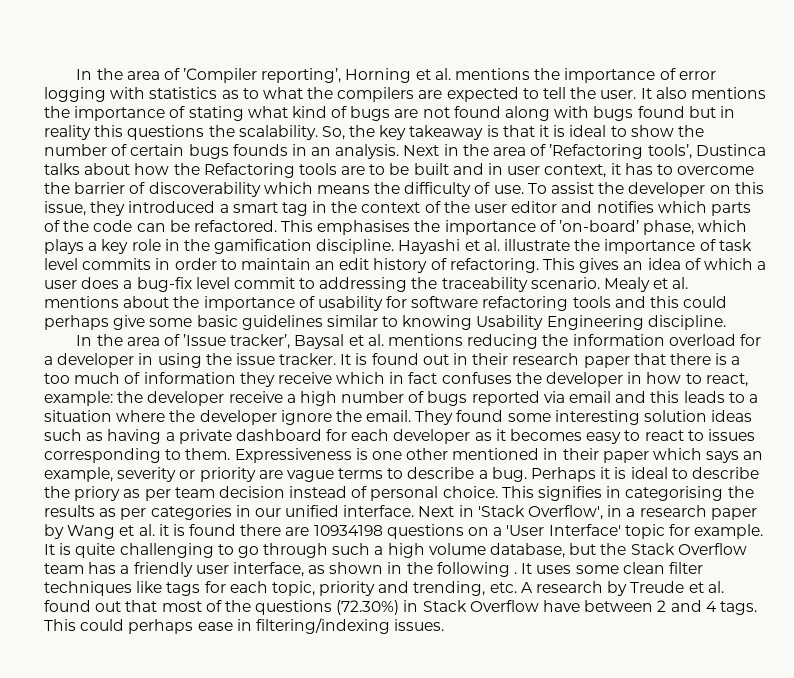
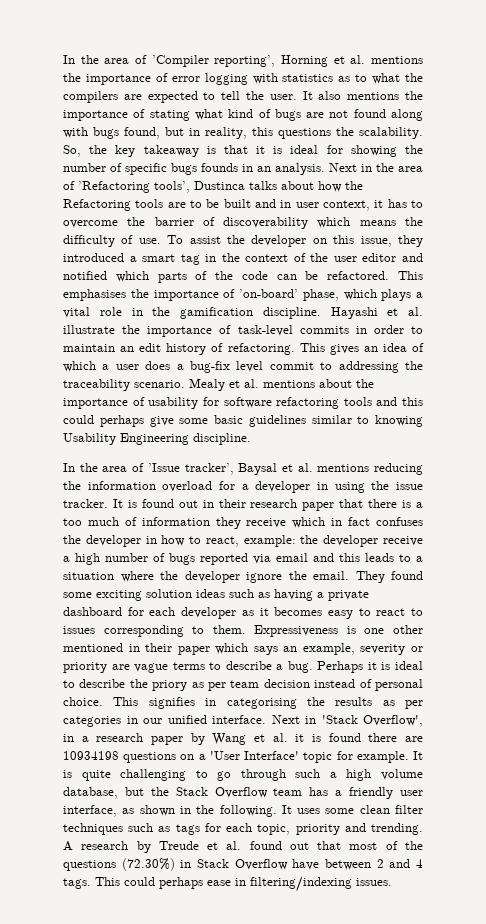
[637,106,685,118] found -> [124,127,160,139] found,
[44,125,91,140] reality -> [205,127,247,139] reality,
[610,125,674,137] to show -> [326,145,397,157] for showing
[130,144,185,156] certain -> [125,163,167,175] specific
[596,201,654,213] notifies -> [63,271,107,280] notified
[101,239,129,254] key -> [63,307,90,318] vital
[718,239,752,251] [44,258,78,270] task level -> [237,325,293,336] task-level
[554,410,640,425] interesting -> [96,590,142,601] exciting
[436,562,518,577] following . -> [219,805,277,817] following.
[136,581,163,593] like -> [128,823,171,832] such as
[413,581,517,596] trending, etc. -> [371,823,424,835] trending.

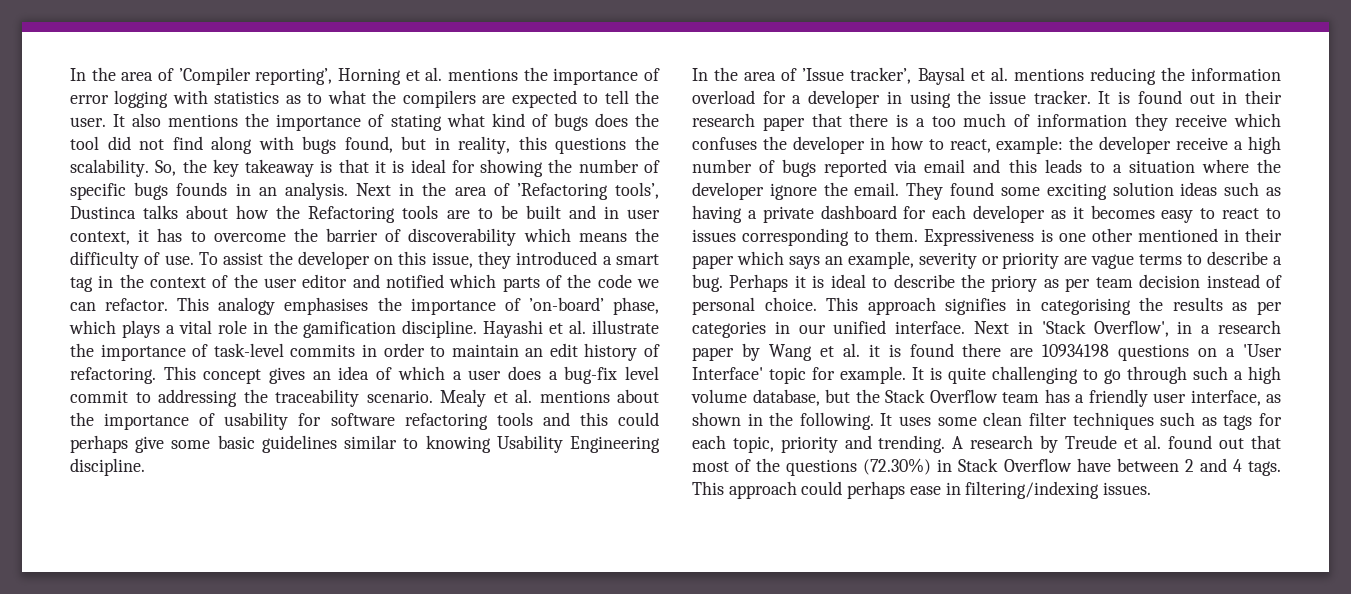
[306,109,386,118] are not found -> [594,113,660,127] [70,136,203,150] does the tool did not find
[276,271,423,280] can be refactored. This -> [637,279,659,288] [70,297,276,315] we can refactor. This analogy
(325, 347) none -> [203,369,262,384] concept
[331,517,371,526] in fact -> (1281, 120) none
(139, 701) none -> [867,297,936,315] approach
(120, 881) none -> [728,481,797,499] approach

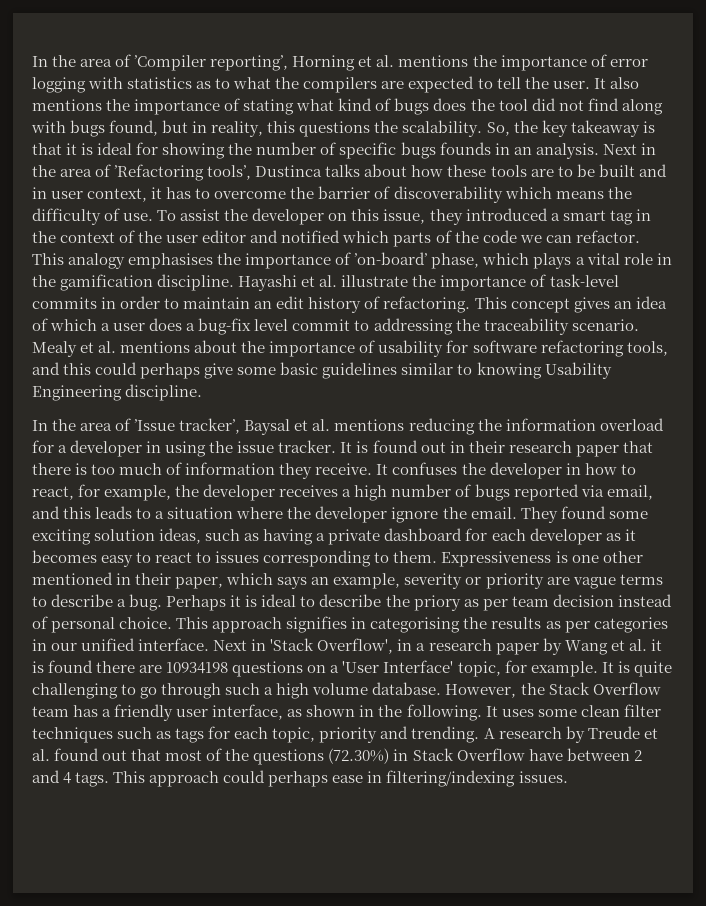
[276,205,396,223] the Refactoring -> [447,165,487,177] these
[496,412,533,426] tools -> [626,341,668,356] tools,
[915,118,925,127] a -> (88, 469) none
[1175,113,1281,127] receive which -> [315,463,389,475] receive. It
[996,136,1229,154] example: the developer receive -> [78,484,339,501] for example, the developer receives
[924,159,966,173] email -> [606,485,653,500] email,
[1180,182,1218,196] ideas -> [159,528,202,544] ideas,
[692,255,734,269] paper -> [175,577,224,589] paper,
[769,367,806,384] topic -> [457,661,501,677] topic,
[752,389,850,406] database, but -> [372,682,517,698] database. However,

